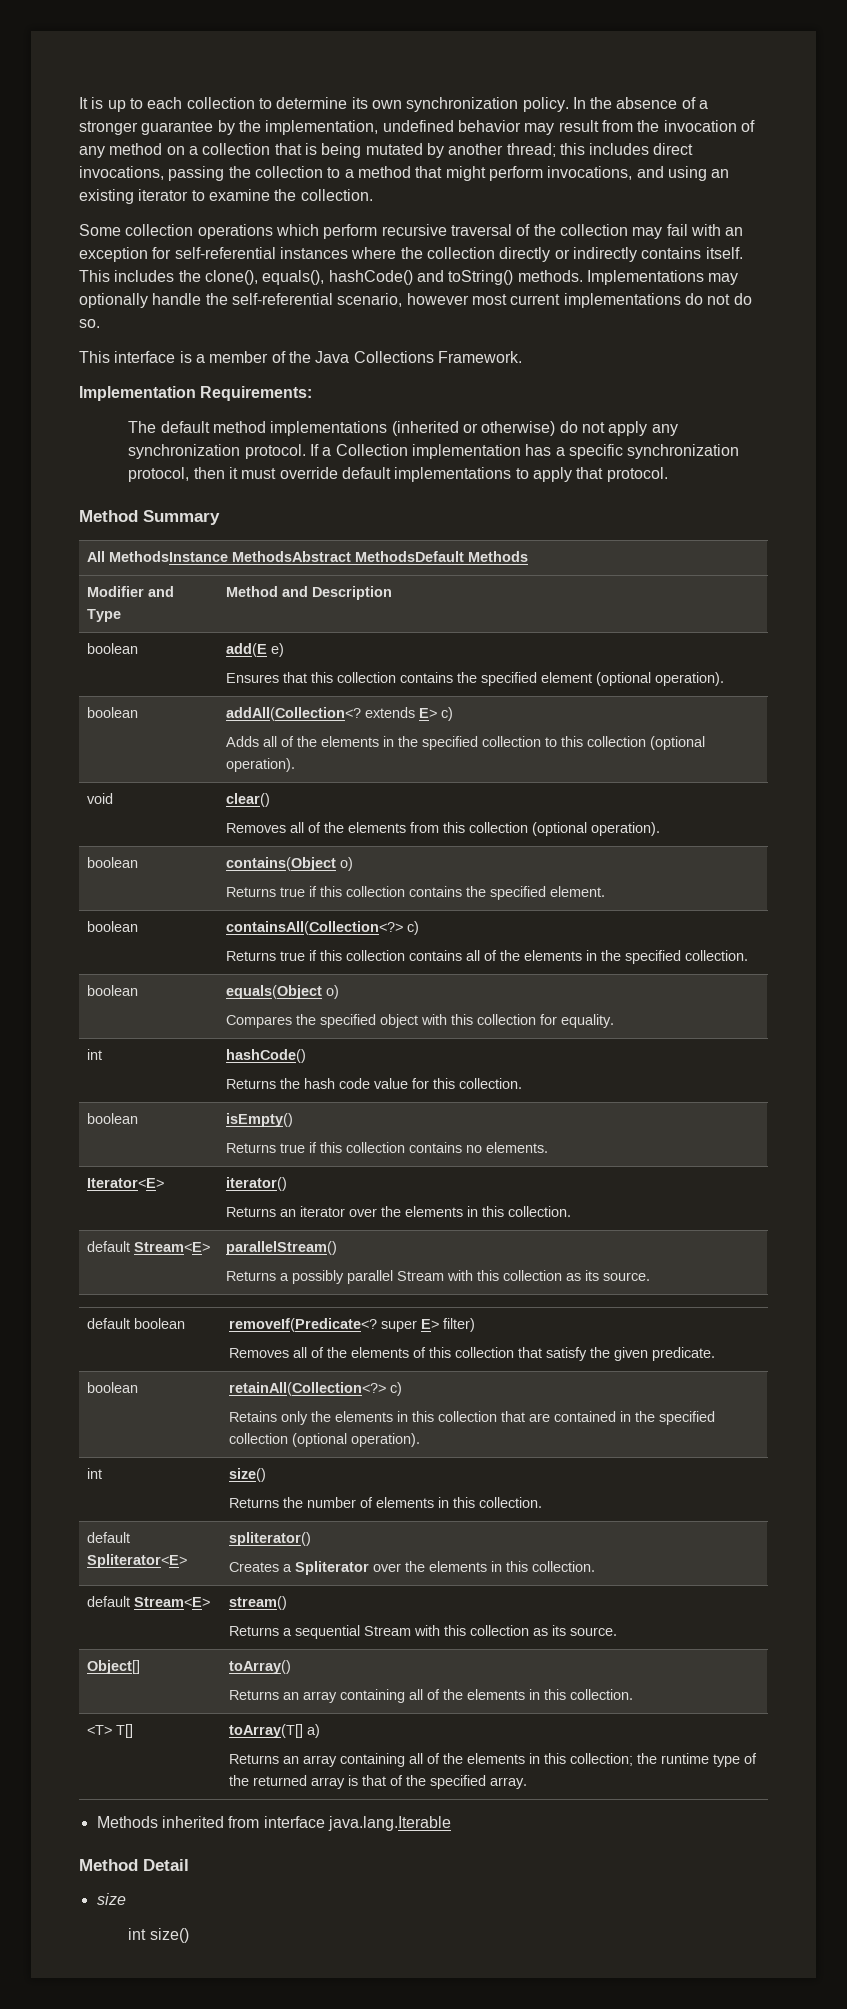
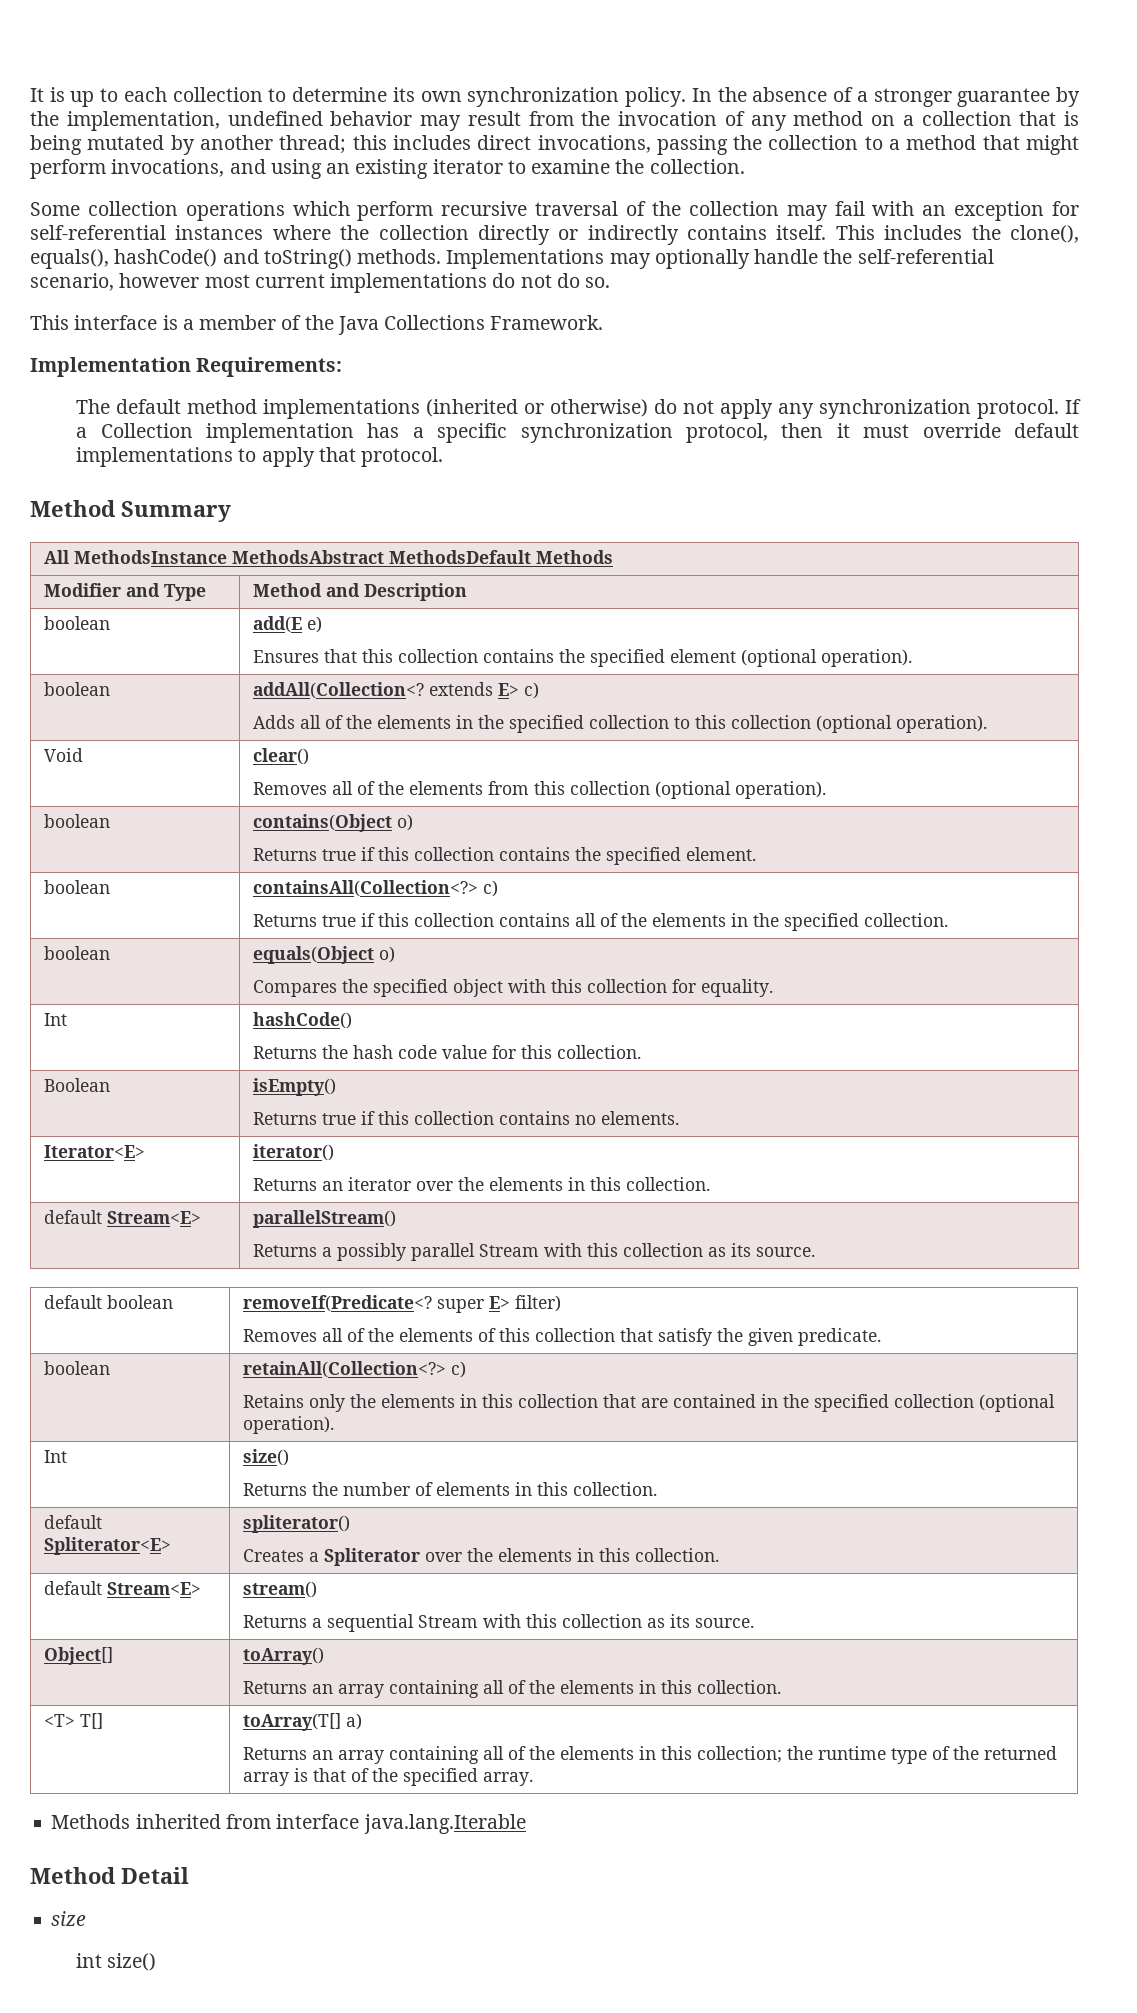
[86,793,113,804] void -> [44,748,84,762] Void
[86,1049,102,1060] int -> [44,1013,68,1026] Int
[86,1113,138,1124] boolean -> [44,1078,111,1092] Boolean
[86,1468,102,1479] int -> [44,1450,68,1463] Int

